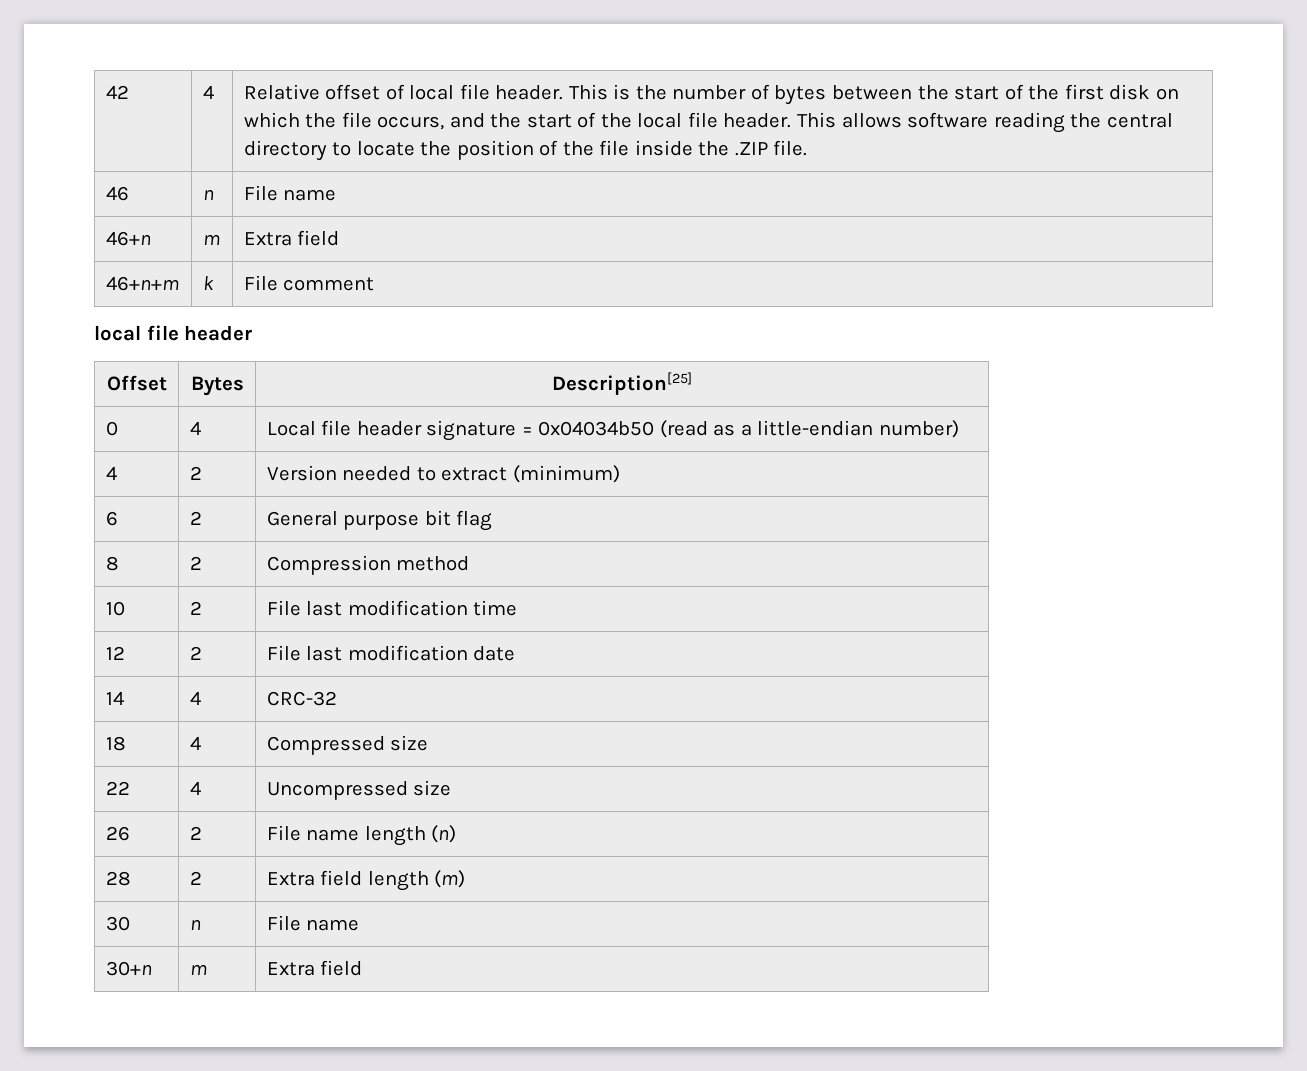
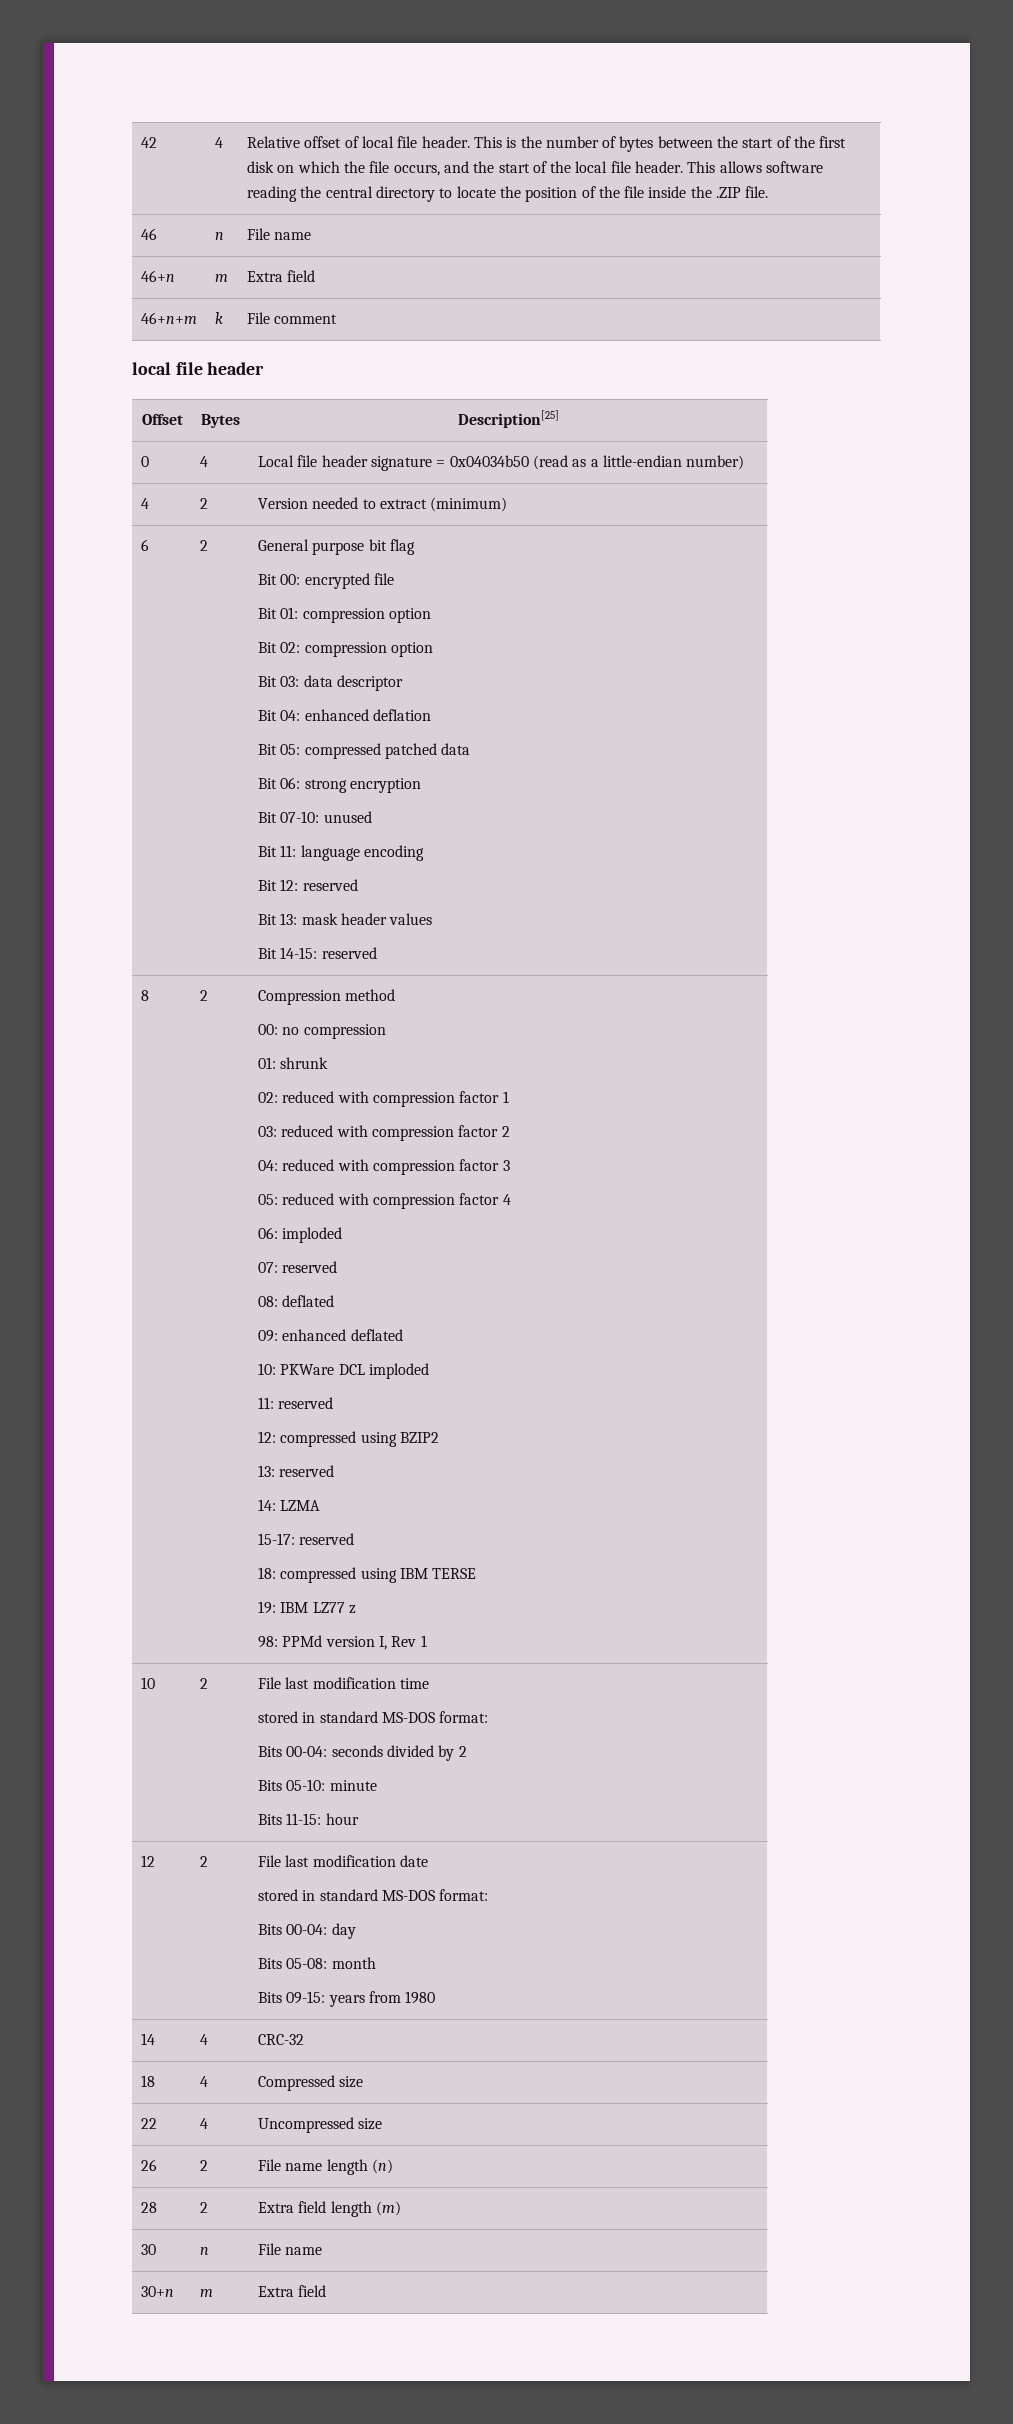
[105,556,119,571] [189,556,202,570] [266,555,470,575] // 8 | 2 | Compression method -> [257,573,394,589] [257,607,431,623] [257,642,433,657] [257,675,403,691] [257,709,431,721] [257,743,471,759] [257,777,421,793] [257,811,372,823] [257,845,424,861] [257,879,358,891] [257,913,433,925] [257,947,377,959] [140,990,149,1001] [199,990,208,1001] [257,989,396,1005] [257,1024,386,1039] [257,1057,329,1069] [257,1091,509,1107] [257,1125,510,1141] [257,1159,510,1175] [257,1193,511,1209] [257,1227,343,1243] [257,1261,338,1273] [257,1295,335,1307] [257,1329,403,1342] [257,1363,429,1379] [257,1397,334,1409] [257,1431,439,1447] [257,1465,335,1477] [257,1499,321,1511] [257,1533,355,1545] [257,1567,477,1583] [257,1601,356,1614] [257,1635,427,1650] // Bit 00: encrypted file // Bit 01: compression option // Bit 02: compression option // Bit 03: data descriptor // Bit 04: enhanced deflation // Bit 05: compressed patched data // Bit 06: strong encryption // Bit 07-10: unused // Bit 11: language encoding // Bit 12: reserved // Bit 13: mask header values // Bit 14-15: reserved // 8 | 2 | Compression method // 00: no compression // 01: shrunk // 02: reduced with compression factor 1 // 03: reduced with compression factor 2 // 04: reduced with compression factor 3 // 05: reduced with compression factor 4 // 06: imploded // 07: reserved // 08: deflated // 09: enhanced deflated // 10: PKWare DCL imploded // 11: reserved // 12: compressed using BZIP2 // 13: reserved // 14: LZMA // 15-17: reserved // 18: compressed using IBM TERSE // 19: IBM LZ77 z // 98: PPMd version I, Rev 1
(518, 608) none -> [257,1711,489,1723] [257,1745,467,1761] [257,1779,377,1791] [257,1813,359,1825] // stored in standard MS-DOS format: // Bits 00-04: seconds divided by 2 // Bits 05-10: minute // Bits 11-15: hour
(516, 653) none -> [257,1889,489,1901] [257,1923,356,1939] [257,1957,376,1969] [257,1991,436,2007] // stored in standard MS-DOS format: // Bits 00-04: day // Bits 05-08: month // Bits 09-15: years from 1980

